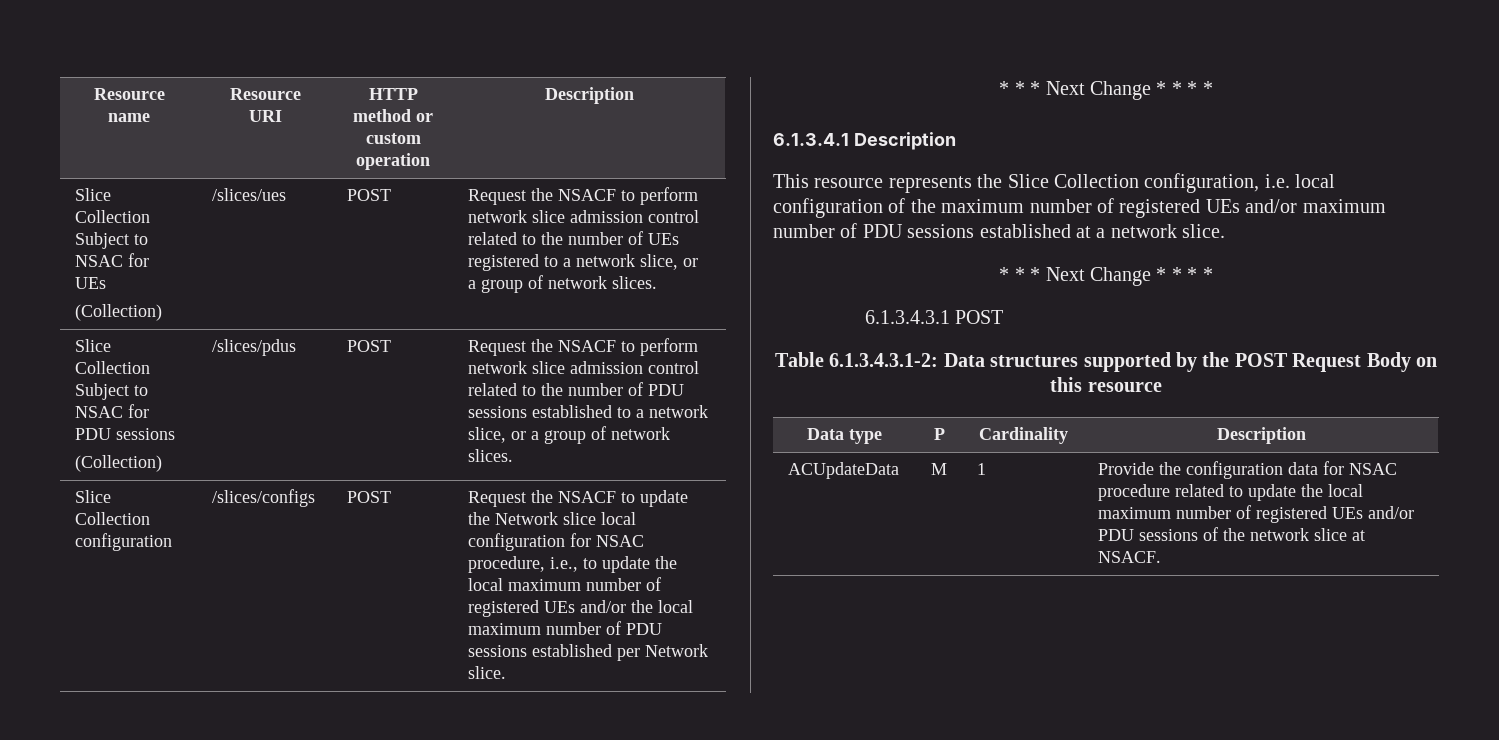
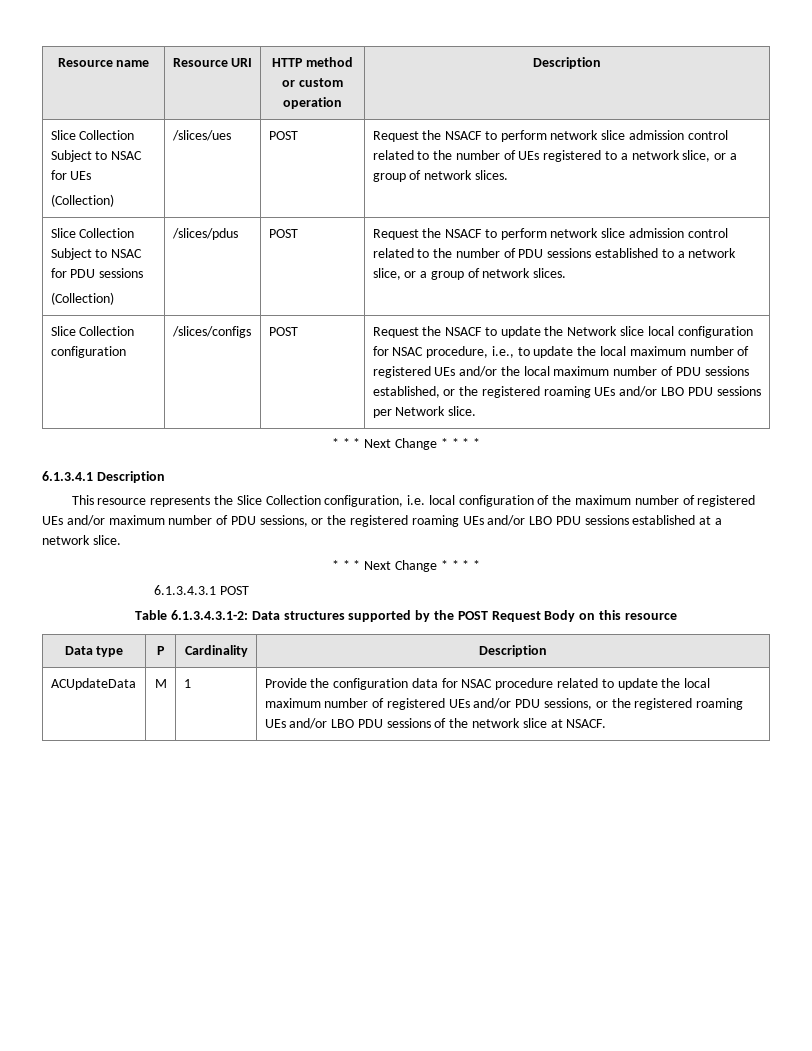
[532,644,613,657] established -> [372,386,761,398] established, or the registered roaming UEs and/or LBO PDU sessions
(903, 231) none -> [259,515,581,527] sessions, or the registered roaming UEs and/or LBO PDU
(1135, 535) none -> [543,698,744,710] [264,718,383,729] sessions, or the registered roaming UEs and/or LBO PDU

